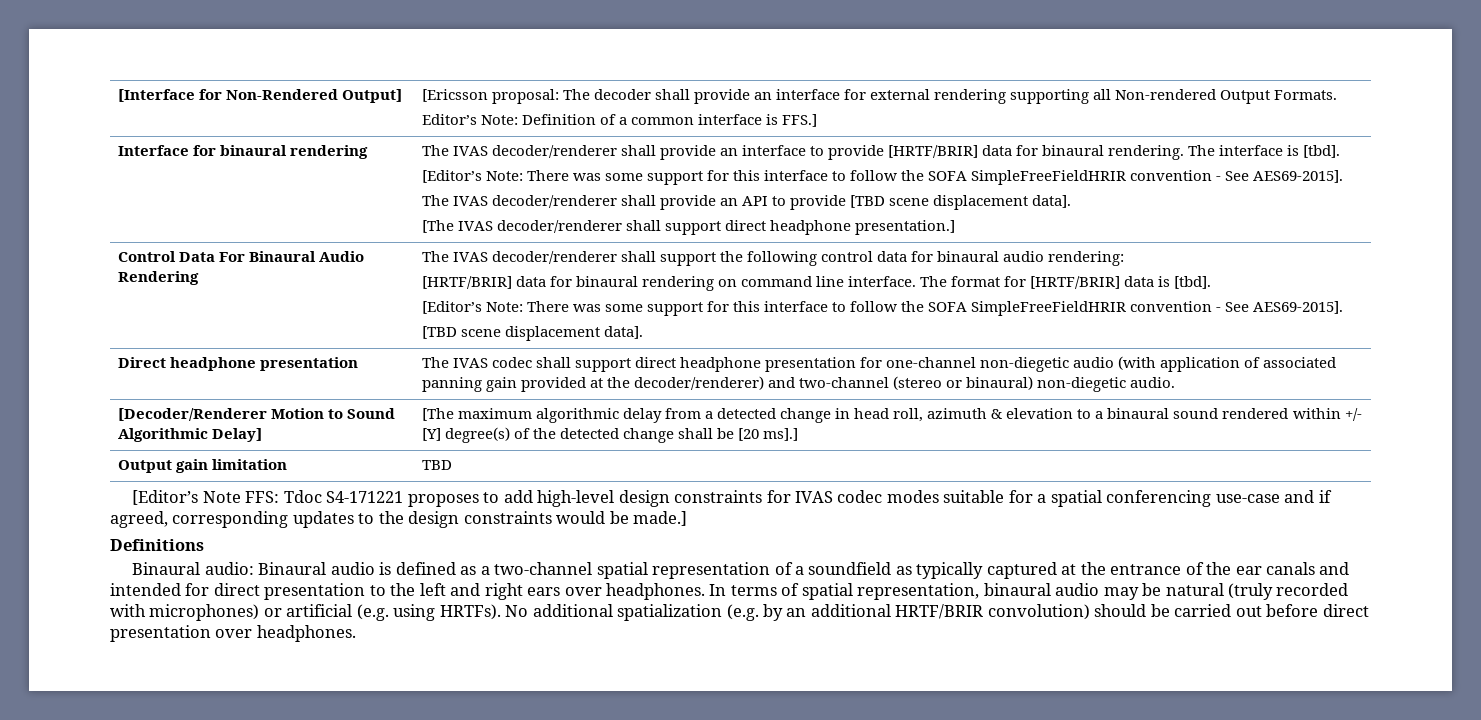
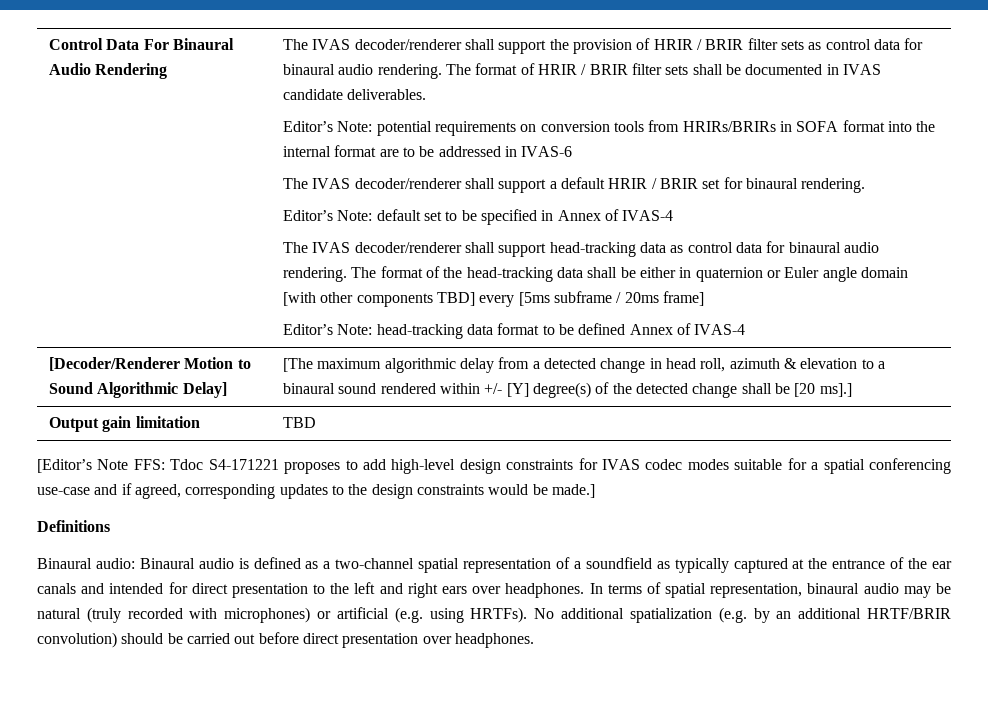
[117,89,402,103] [421,89,1338,104] [421,114,817,127] [117,145,368,159] [421,145,1341,160] [421,170,1344,185] [421,195,1072,210] [421,220,955,235] [Interface for Non-Rendered Output] | [Ericsson proposal: The decoder shall provide an interface for external rendering supporting all Non-rendered Output Formats. // Editor’s Note: Definition of a common interface is FFS.] // Interface for binaural rendering | The IVAS decoder/renderer shall provide an interface to provide [HRTF/BRIR] data for binaural rendering. The interface is [tbd]. // [Editor’s Note: There was some support for this interface to follow the SOFA SimpleFreeFieldHRIR convention - See AES69-2015]. // The IVAS decoder/renderer shall provide an API to provide [TBD scene displacement data]. // [The IVAS decoder/renderer shall support direct headphone presentation.] // -> (49, 44) none
[746,251,1125,266] [421,276,1212,291] [421,301,1344,316] [421,326,643,341] [117,357,358,371] [421,356,1337,372] [421,376,1176,392] following control data for binaural audio rendering: // [HRTF/BRIR] data for binaural rendering on command line interface. The format for [HRTF/BRIR] data is [tbd]. // [Editor’s Note: There was some support for this interface to follow the SOFA SimpleFreeFieldHRIR convention - See AES69-2015]. // [TBD scene displacement data]. // Direct headphone presentation | The IVAS codec shall support direct headphone presentation for one-channel non-diegetic audio (with application of associated panning gain provided at the decoder/renderer) and two-channel (stereo or binaural) non-diegetic audio. -> [573,38,924,54] [283,63,881,79] [283,89,427,100] [283,120,936,136] [283,145,573,157] [283,177,866,193] [283,209,674,225] [283,241,880,257] [283,266,908,282] [283,291,705,307] [283,323,746,339] provision of HRIR / BRIR filter sets as control data for binaural audio rendering. The format of HRIR / BRIR filter sets shall be documented in IVAS candidate deliverables. // Editor’s Note: potential requirements on conversion tools from HRIRs/BRIRs in SOFA format into the internal format are to be addressed in IVAS-6 // The IVAS decoder/renderer shall support a default HRIR / BRIR set for binaural rendering. // Editor’s Note: default set to be specified in Annex of IVAS-4 // The IVAS decoder/renderer shall support head-tracking data as control data for binaural audio rendering. The format of the head-tracking data shall be either in quaternion or Euler angle domain [with other components TBD] every [5ms subframe / 20ms frame] // Editor’s Note: head-tracking data format to be defined Annex of IVAS-4

